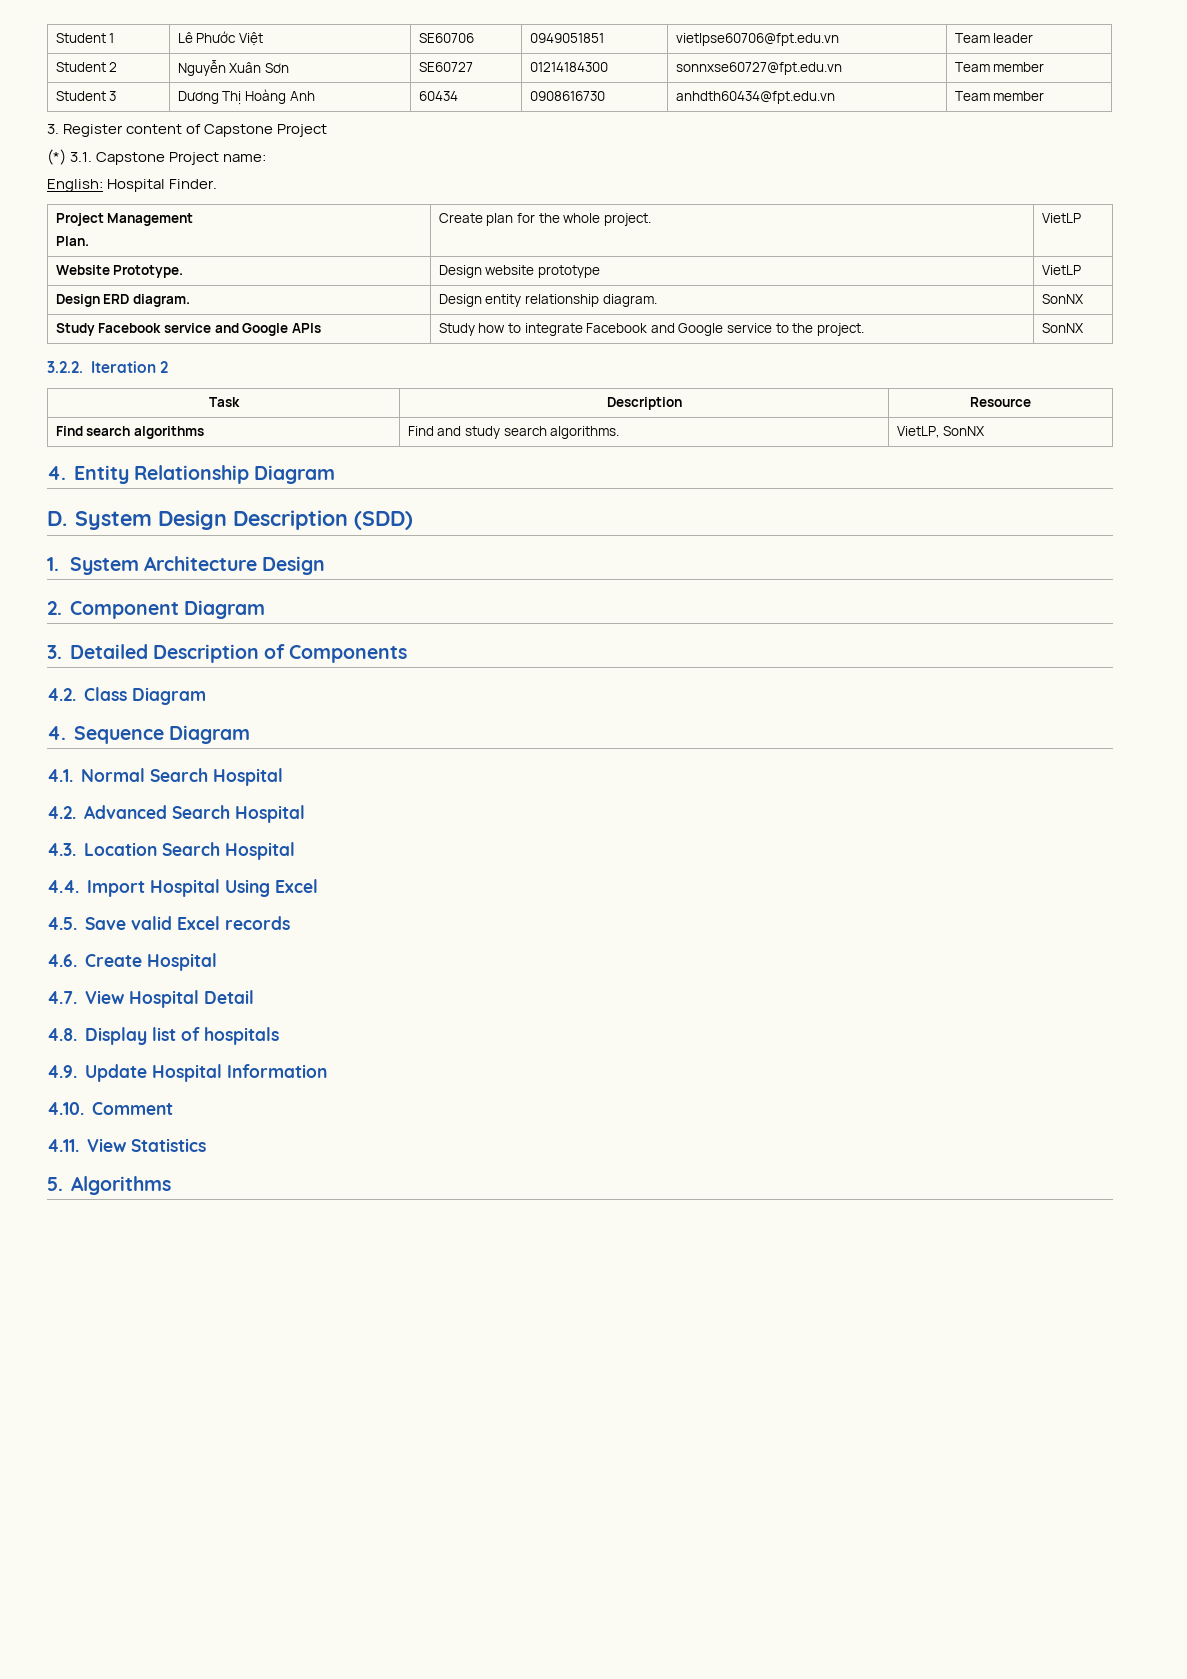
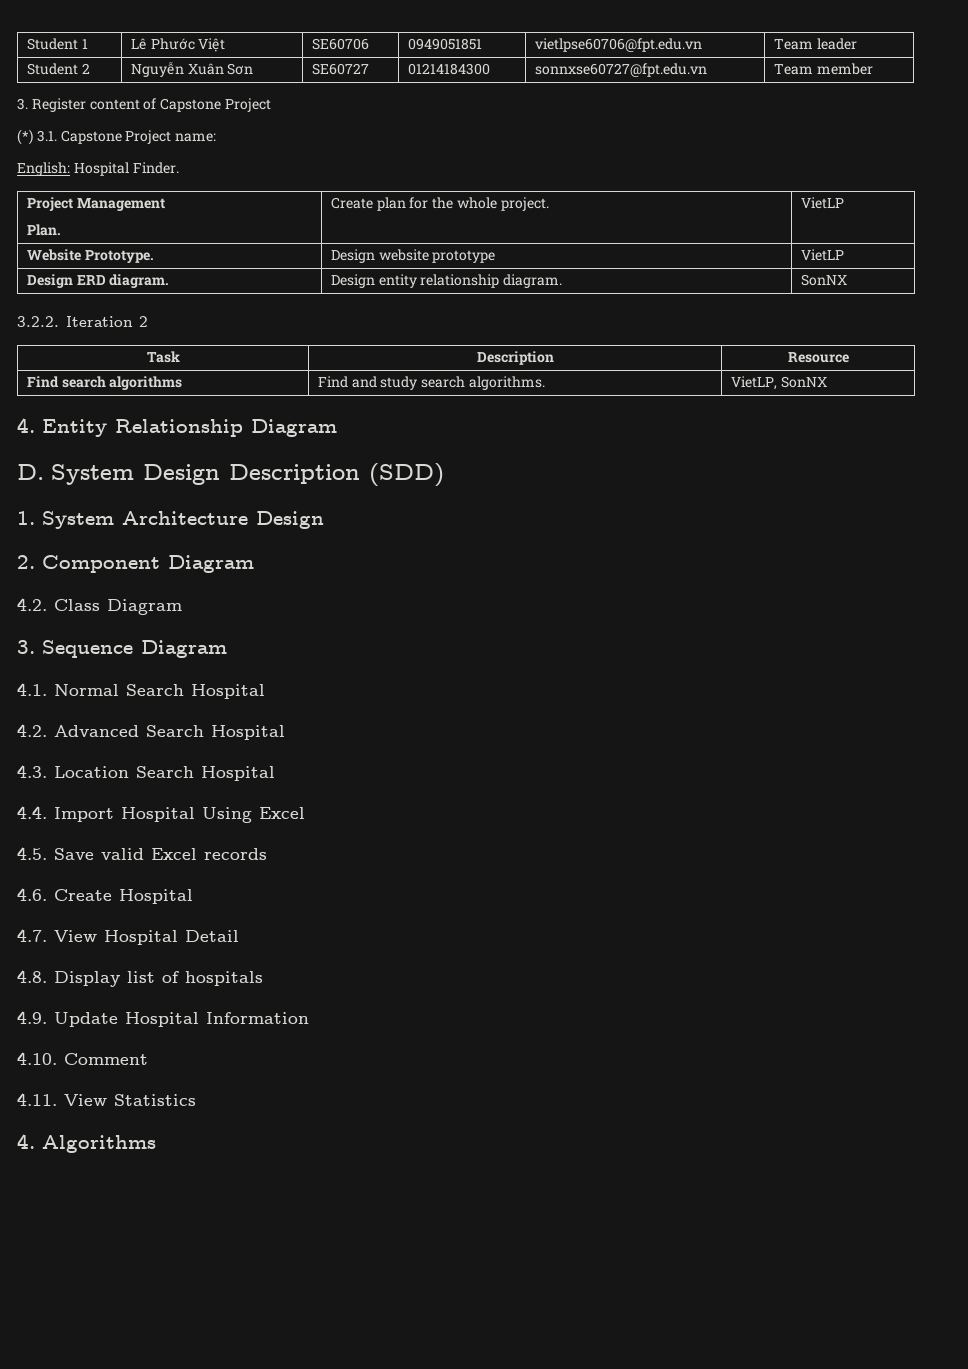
[55,91,117,101] [177,89,315,105] [418,91,458,101] [529,91,605,101] [675,91,835,104] [954,91,1045,101] // Student 3 | Dương Thị Hoàng Anh | 60434 | 0908616730 | anhdth60434@fpt.edu.vn | Team member -> (873, 69) none
[55,323,321,336] [438,323,865,336] [1041,323,1084,333] // Study Facebook service and Google APIs | Study how to integrate Facebook and Google service to the project. | SonNX -> (847, 280) none
[47,644,408,663] // 3. Detailed Description of Components -> (254, 564) none
[47,726,66,740] 4. -> [17,640,35,654] 3.
[47,1177,63,1191] 5. -> [17,1134,35,1149] 4.

